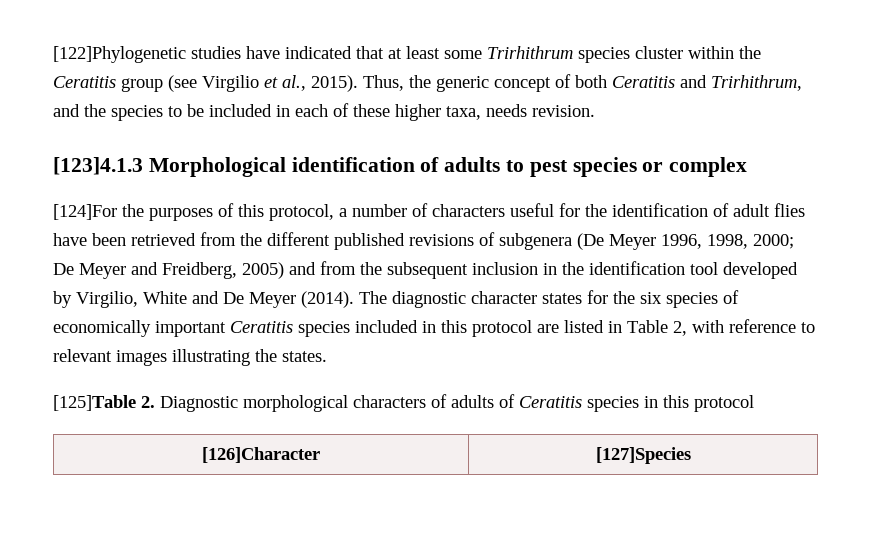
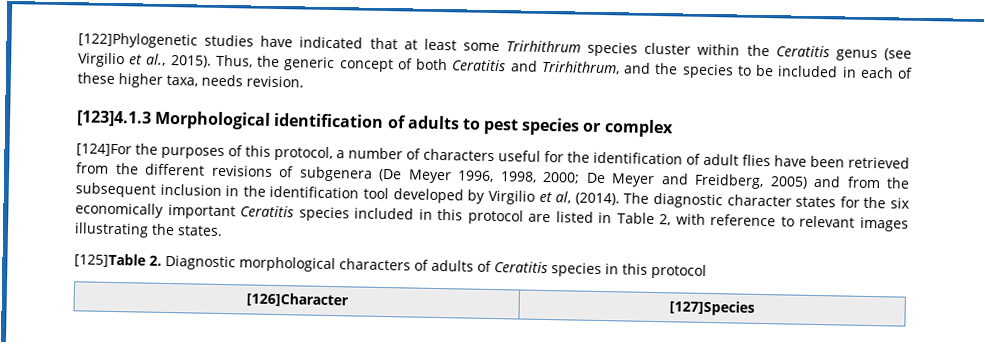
[121,78,163,92] group -> [835,49,878,62] genus
[334,233,405,250] published -> (205, 169) none
[76,291,296,308] Virgilio, White and De Meyer -> [487,189,572,205] Virgilio et al,
[666,290,739,308] species of -> (910, 203) none

